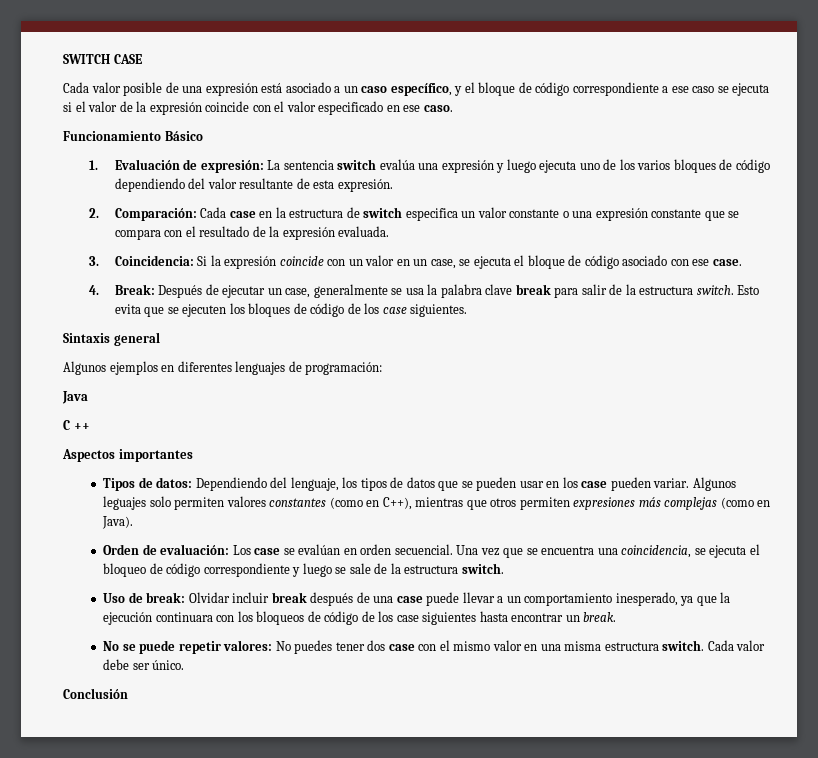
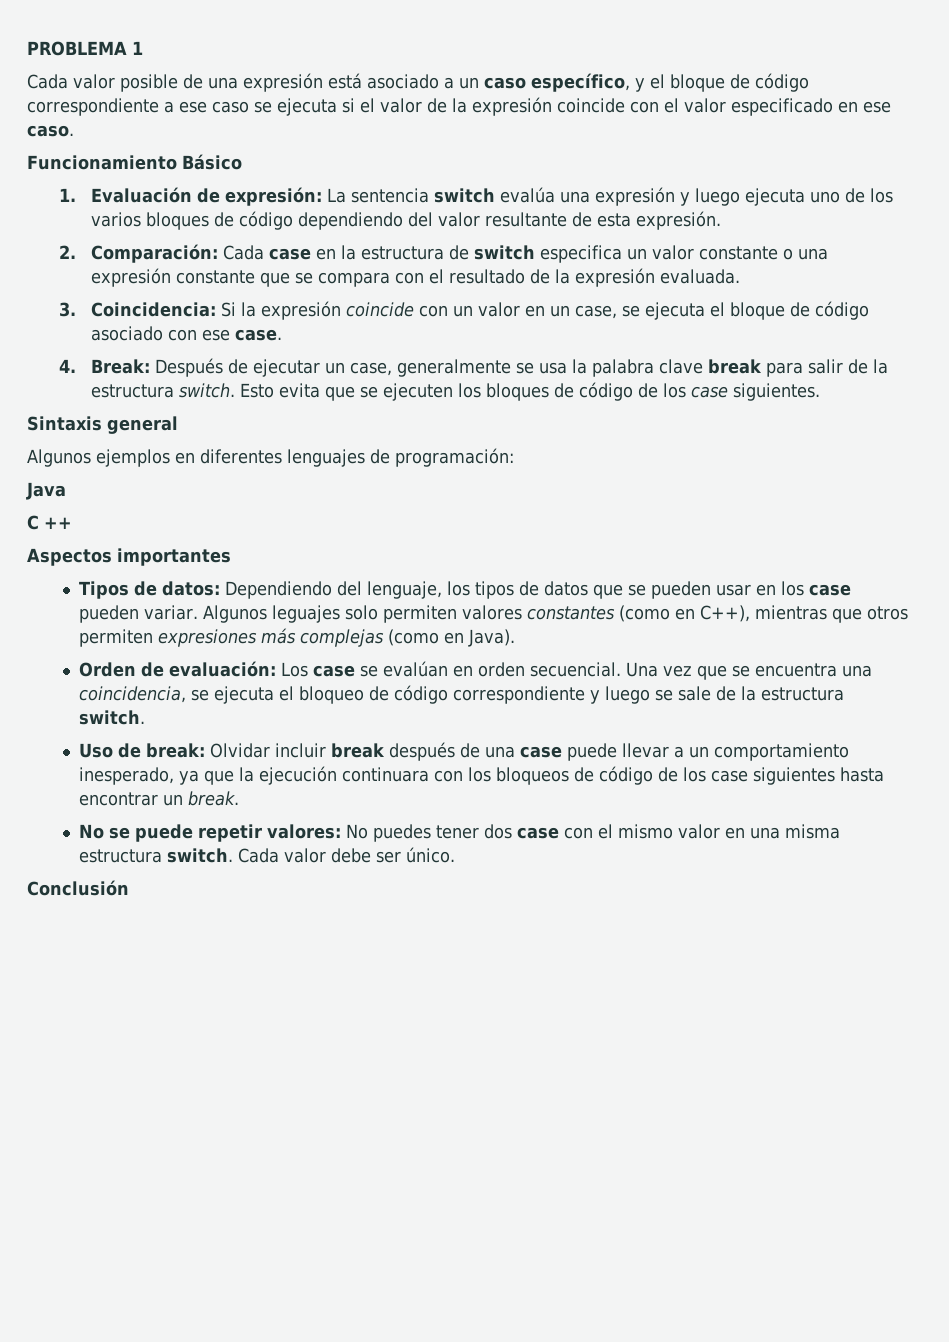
[63,54,142,64] SWITCH CASE -> [27,41,143,56] PROBLEMA 1

